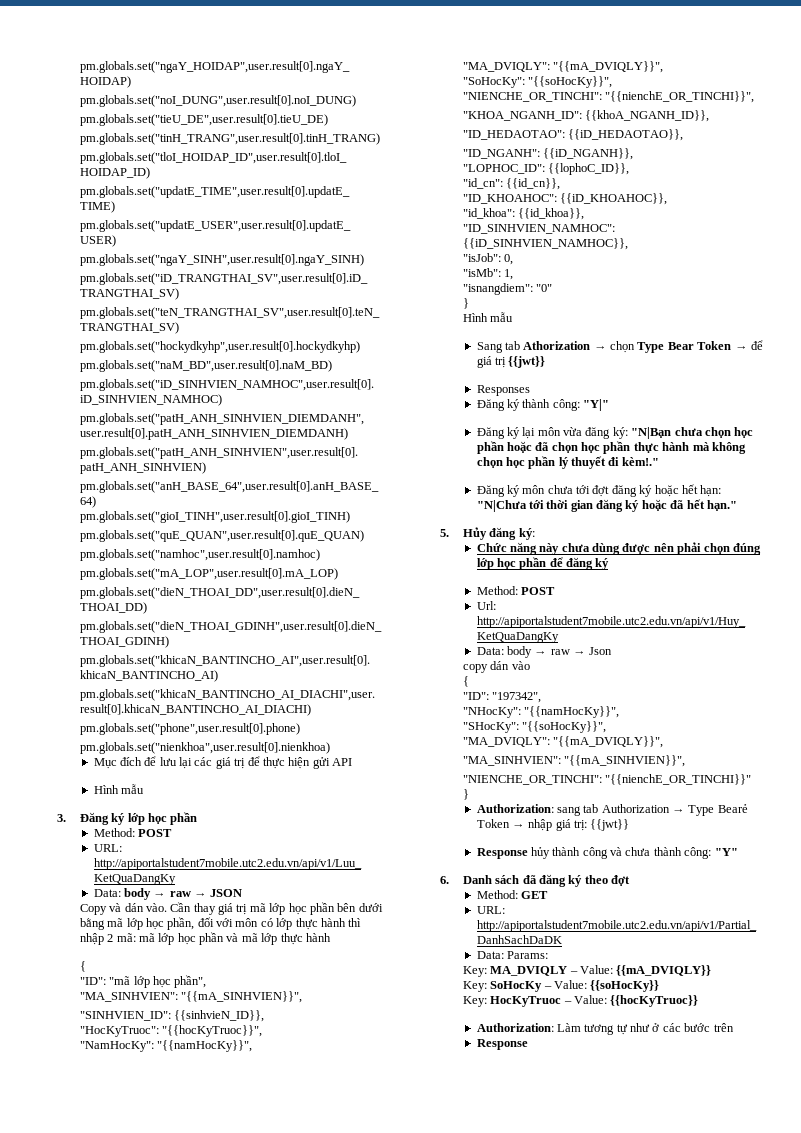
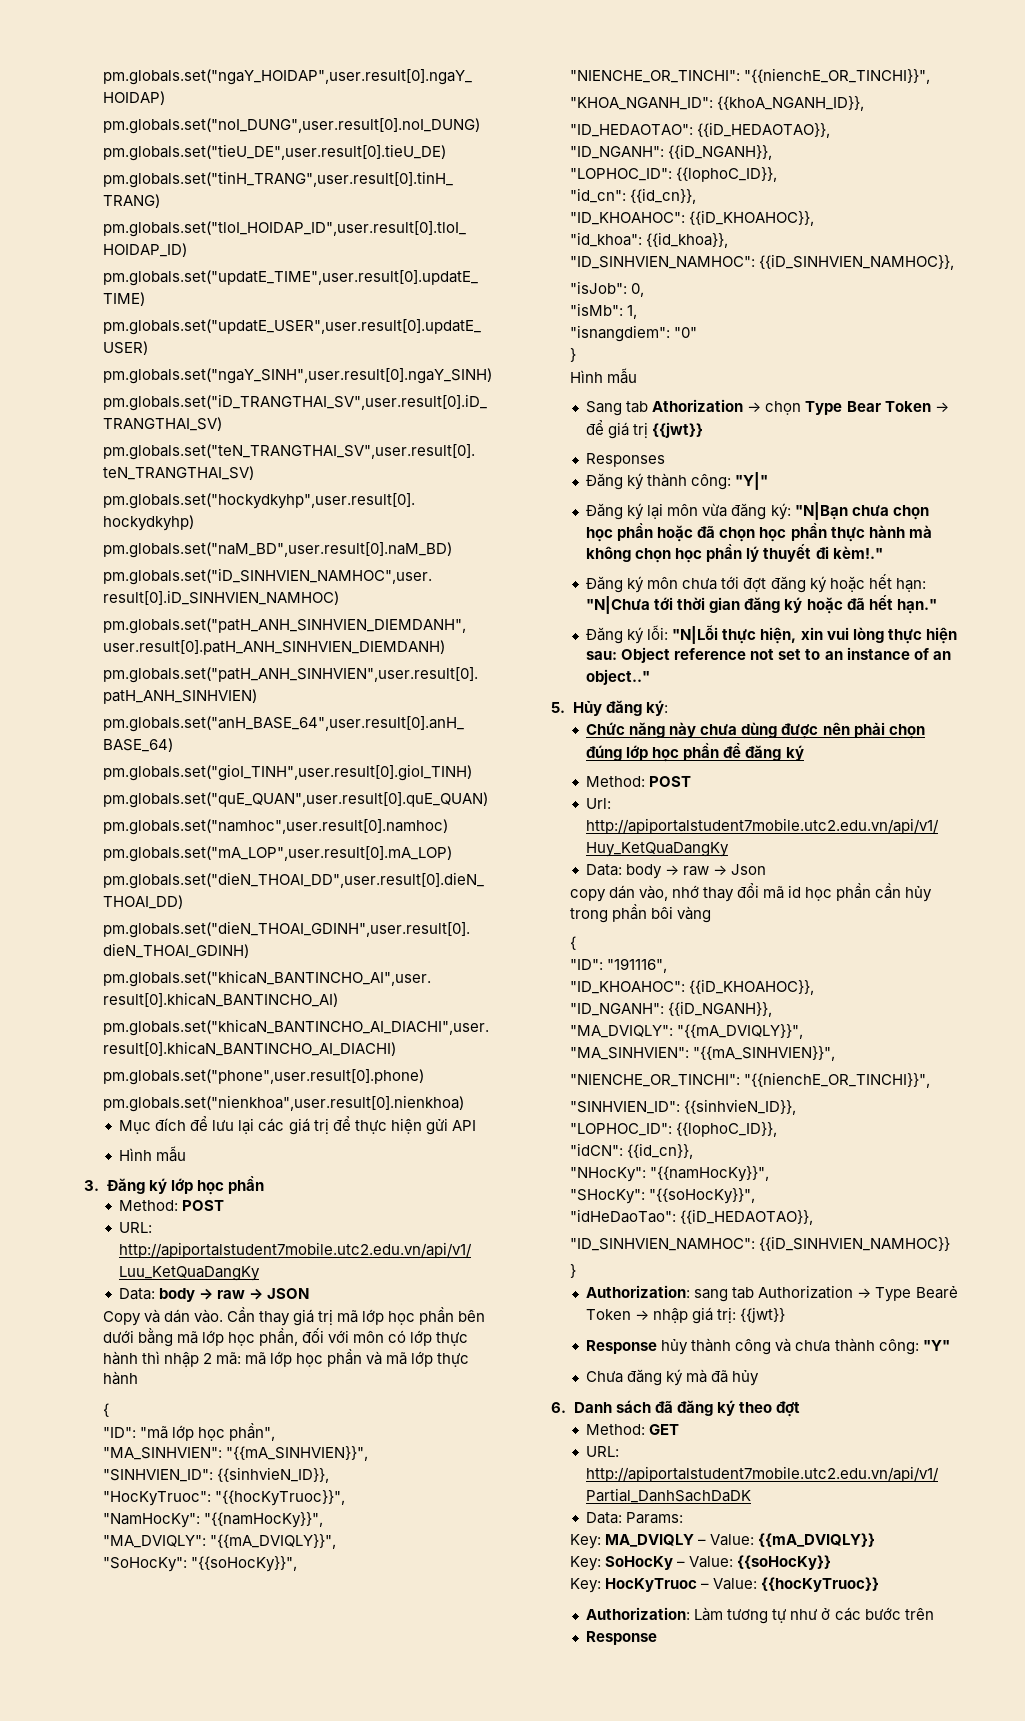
(737, 505) none -> [586,625,957,644] [586,647,951,663] [586,669,651,685] // Đăng ký lỗi: "N|Lỗi thực hiện, xin vui lòng thực hiện sau: Object reference not set to an instance of an object.."
[511,661,530,670] [462,676,469,687] [462,692,542,703] [462,706,620,718] [462,721,607,733] vào // { // "ID": "197342", // "NHocKy": "{{namHocKy}}", // "SHocKy": "{{soHocKy}}", -> [638,883,933,902] [569,904,711,923] [569,936,576,950] [569,958,667,973] [569,979,814,995] [569,1001,772,1017] vào, nhớ thay đổi mã id học phần cần hủy trong phần bôi vàng // { // "ID": "191116", // "ID_KHOAHOC": {{iD_KHOAHOC}}, // "ID_NGANH": {{iD_NGANH}},
[605,774,752,785] "{{nienchE_OR_TINCHI}}" -> [743,1072,930,1088] [569,1099,796,1115] [569,1122,777,1137] [569,1143,693,1159] [569,1166,769,1182] [569,1188,755,1204] [569,1209,813,1225] [569,1236,950,1251] "{{nienchE_OR_TINCHI}}", // "SINHVIEN_ID": {{sinhvieN_ID}}, // "LOPHOC_ID": {{lophoC_ID}}, // "idCN": {{id_cn}}, // "NHocKy": "{{namHocKy}}", // "SHocKy": "{{soHocKy}}", // "idHeDaoTao": {{iD_HEDAOTAO}}, // "ID_SINHVIEN_NAMHOC": {{iD_SINHVIEN_NAMHOC}}
(738, 852) none -> [586,1369,760,1386] // Chưa đăng ký mà đã hủy

